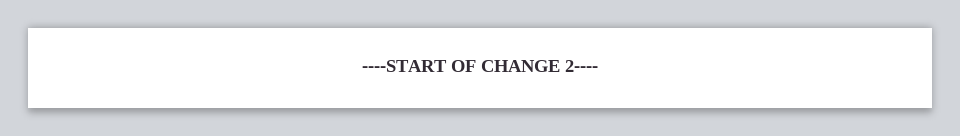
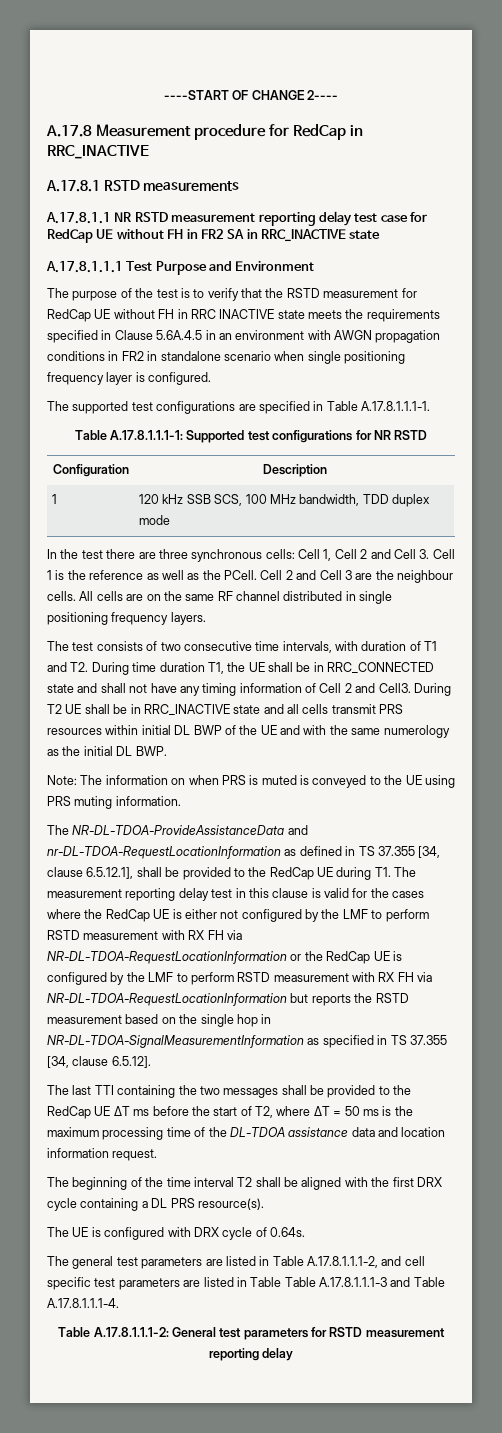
(598, 66) none -> [46,124,364,140] [47,145,149,159] [46,180,240,192] [46,211,427,226] [47,229,381,243] [46,261,315,275] [47,288,417,301] [47,309,440,322] [47,330,441,343] [47,351,405,364] [47,372,212,385] [47,401,430,414] [74,430,428,443] [53,464,129,477] [262,464,327,477] [52,494,58,504] [139,494,431,507] [139,515,171,525] [47,549,455,562] [47,570,453,583] [47,591,393,604] [47,612,206,625] [47,641,438,653] [47,662,435,675] [47,683,451,696] [47,704,404,715] [47,725,450,738] [47,746,167,756] [47,775,455,788] [47,796,181,809] [47,825,308,835] [47,846,441,859] [47,867,417,880] [47,888,425,901] [47,909,429,922] [47,930,242,940] [47,951,402,964] [47,972,433,985] [47,993,409,1006] [47,1014,272,1027] [47,1035,447,1048] [47,1056,151,1068] [47,1085,412,1098] [47,1106,413,1119] [47,1127,446,1140] [47,1148,158,1161] [47,1177,442,1190] [47,1198,264,1211] [47,1227,305,1240] [47,1256,425,1269] [47,1277,445,1290] [47,1298,119,1308] [58,1327,445,1340] [208,1348,294,1361] // A.17.8 Measurement procedure for RedCap in RRC_INACTIVE // A.17.8.1 RSTD measurements // A.17.8.1.1 NR RSTD measurement reporting delay test case for RedCap UE without FH in FR2 SA in RRC_INACTIVE state // A.17.8.1.1.1 Test Purpose and Environment // The purpose of the test is to verify that the RSTD measurement for RedCap UE without FH in RRC INACTIVE state meets the requirements specified in Clause 5.6A.4.5 in an environment with AWGN propagation conditions in FR2 in standalone scenario when single positioning frequency layer is configured. // The supported test configurations are specified in Table A.17.8.1.1.1-1. // Table A.17.8.1.1.1-1: Supported test configurations for NR RSTD // Configuration | Description // 1 | 120 kHz SSB SCS, 100 MHz bandwidth, TDD duplex mode // In the test there are three synchronous cells: Cell 1, Cell 2 and Cell 3. Cell 1 is the reference as well as the PCell. Cell 2 and Cell 3 are the neighbour cells. All cells are on the same RF channel distributed in single positioning frequency layers. // The test consists of two consecutive time intervals, with duration of T1 and T2. During time duration T1, the UE shall be in RRC_CONNECTED state and shall not have any timing information of Cell 2 and Cell3. During T2 UE shall be in RRC_INACTIVE state and all cells transmit PRS resources within initial DL BWP of the UE and with the same numerology as the initial DL BWP. // Note: The information on when PRS is muted is conveyed to the UE using PRS muting information. // The NR-DL-TDOA-ProvideAssistanceData and nr-DL-TDOA-RequestLocationInformation as defined in TS 37.355 [34, clause 6.5.12.1], shall be provided to the RedCap UE during T1. The measurement reporting delay test in this clause is valid for the cases where the RedCap UE is either not configured by the LMF to perform RSTD measurement with RX FH via NR-DL-TDOA-RequestLocationInformation or the RedCap UE is configured by the LMF to perform RSTD measurement with RX FH via NR-DL-TDOA-RequestLocationInformation but reports the RSTD measurement based on the single hop in NR-DL-TDOA-SignalMeasurementInformation as specified in TS 37.355 [34, clause 6.5.12]. // The last TTI containing the two messages shall be provided to the RedCap UE ΔT ms before the start of T2, where ΔT = 50 ms is the maximum processing time of the DL-TDOA assistance data and location information request. // The beginning of the time interval T2 shall be aligned with the first DRX cycle containing a DL PRS resource(s). // The UE is configured with DRX cycle of 0.64s. // The general test parameters are listed in Table A.17.8.1.1.1-2, and cell specific test parameters are listed in Table Table A.17.8.1.1.1-3 and Table A.17.8.1.1.1-4. // Table A.17.8.1.1.1-2: General test parameters for RSTD measurement reporting delay

